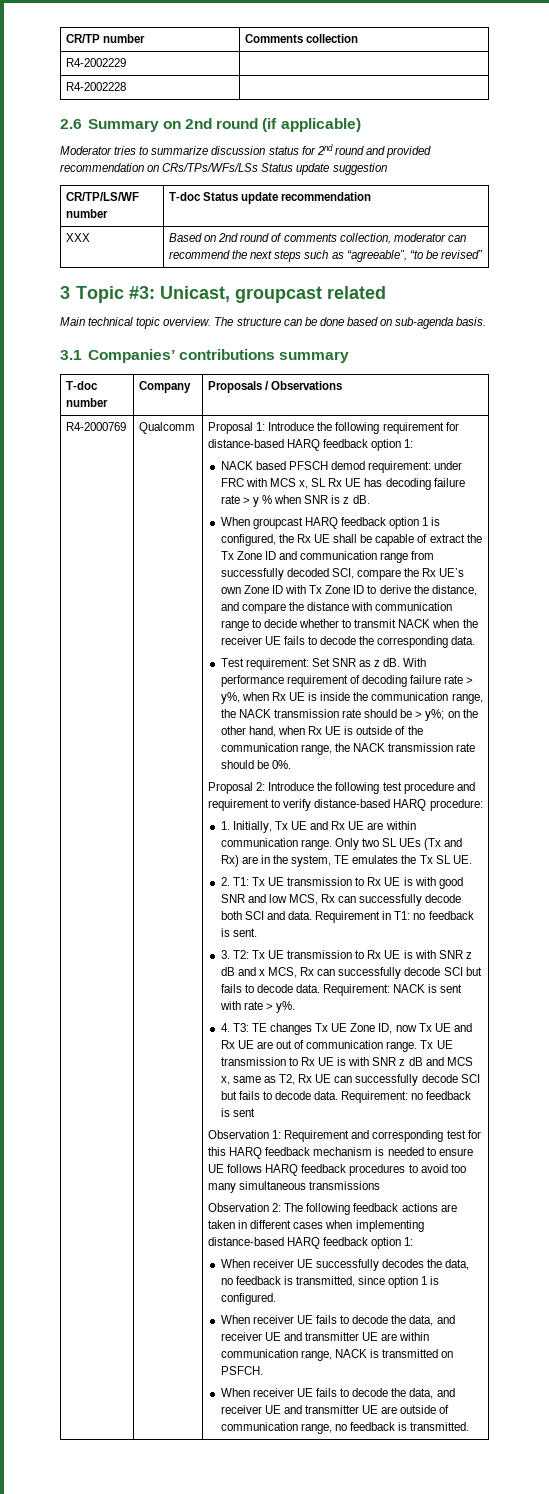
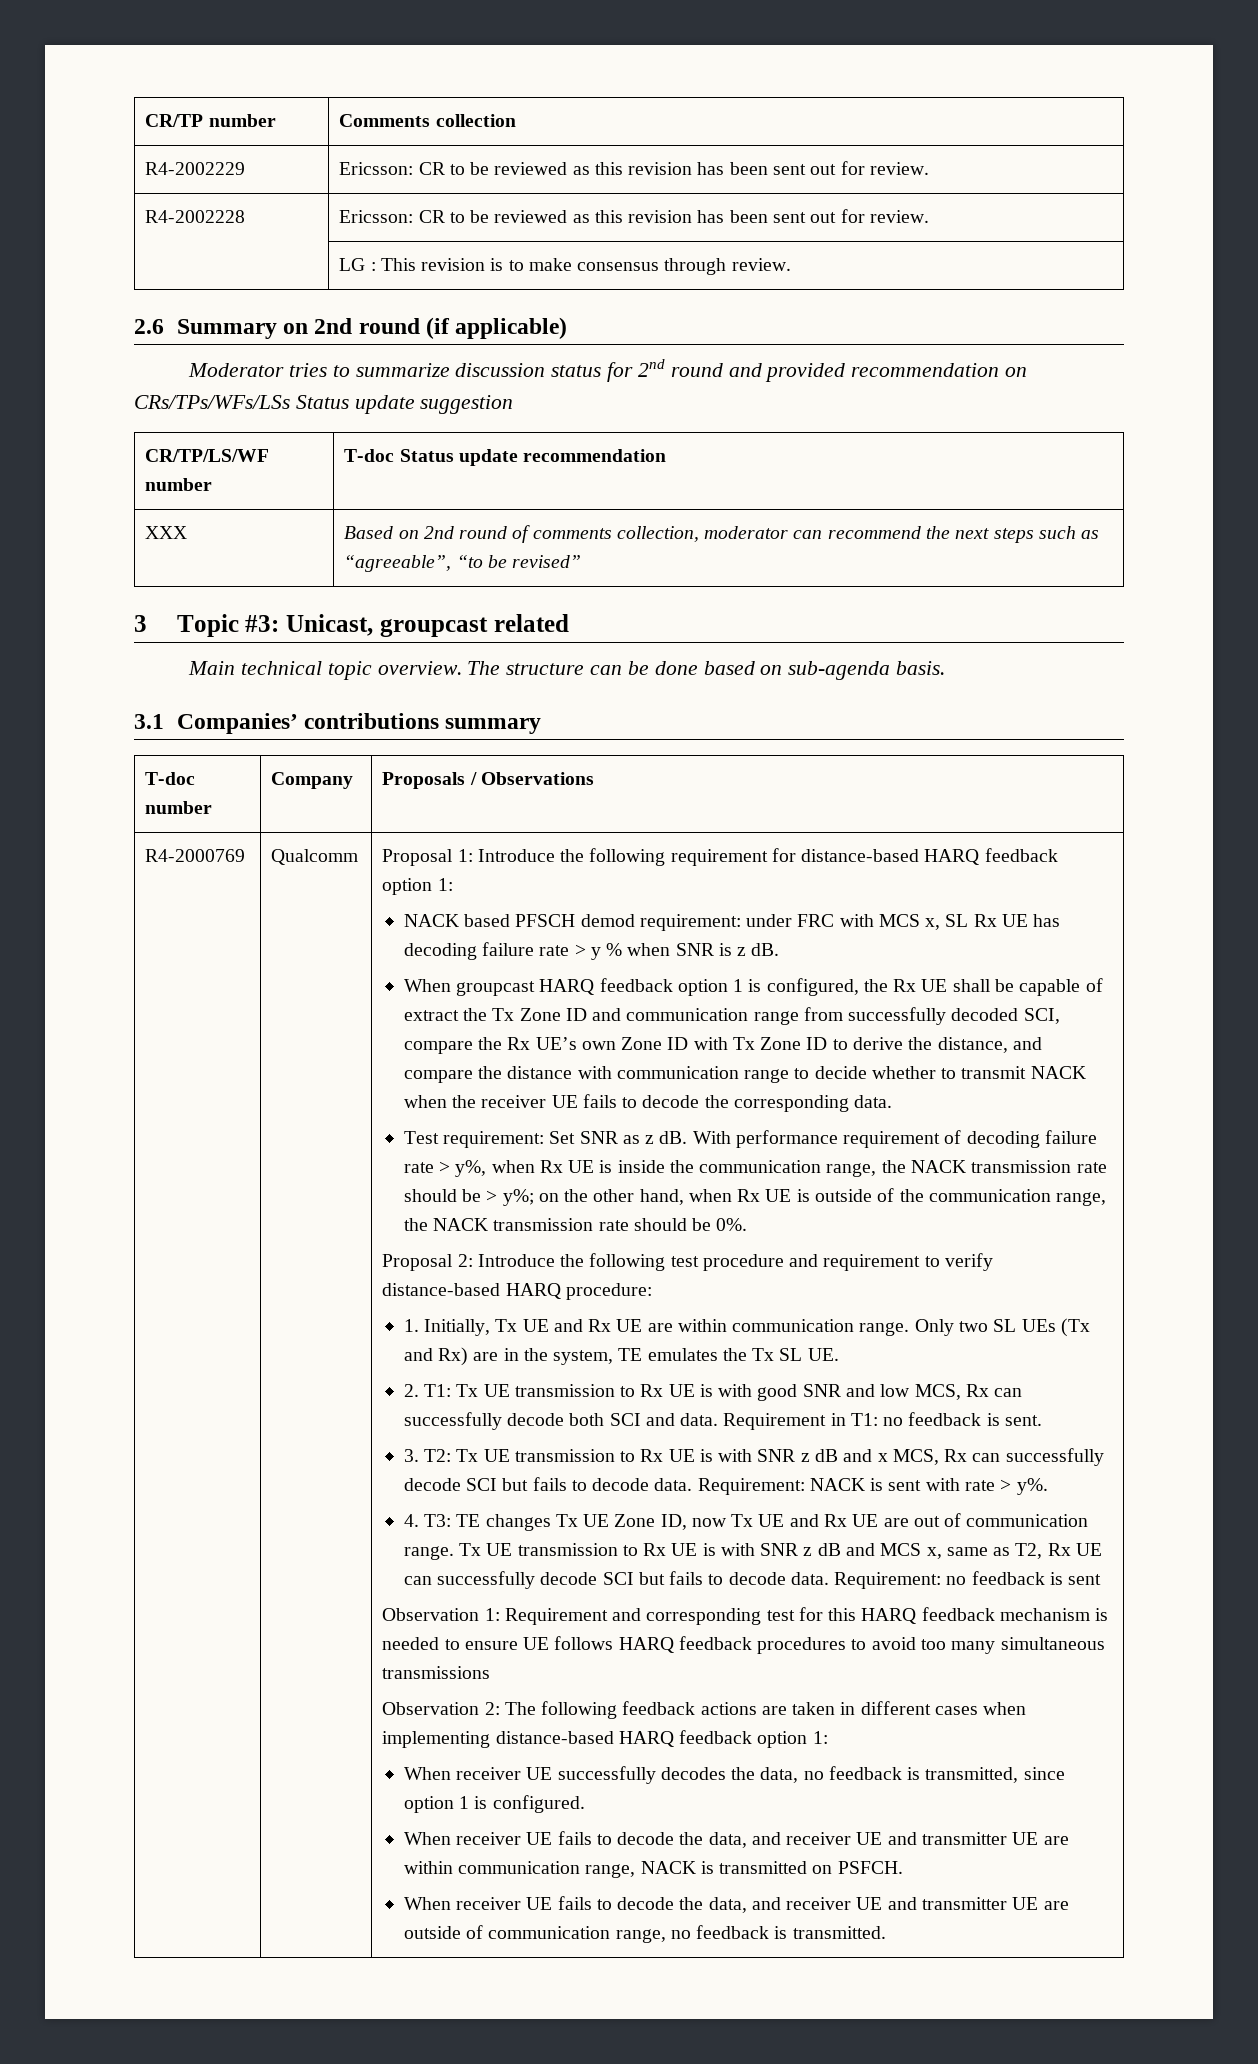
[66,82,127,91] // R4-2002228 | -> [339,161,929,175] [145,210,246,223] [339,209,929,223] [339,258,791,275] Ericsson: CR to be reviewed as this revision has been sent out for review. // R4-2002228 | Ericsson: CR to be reviewed as this revision has been sent out for review. // | LG : This revision is to make consensus through review.

